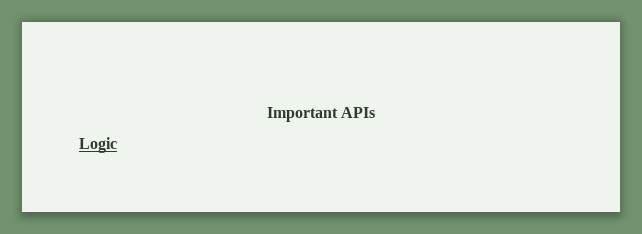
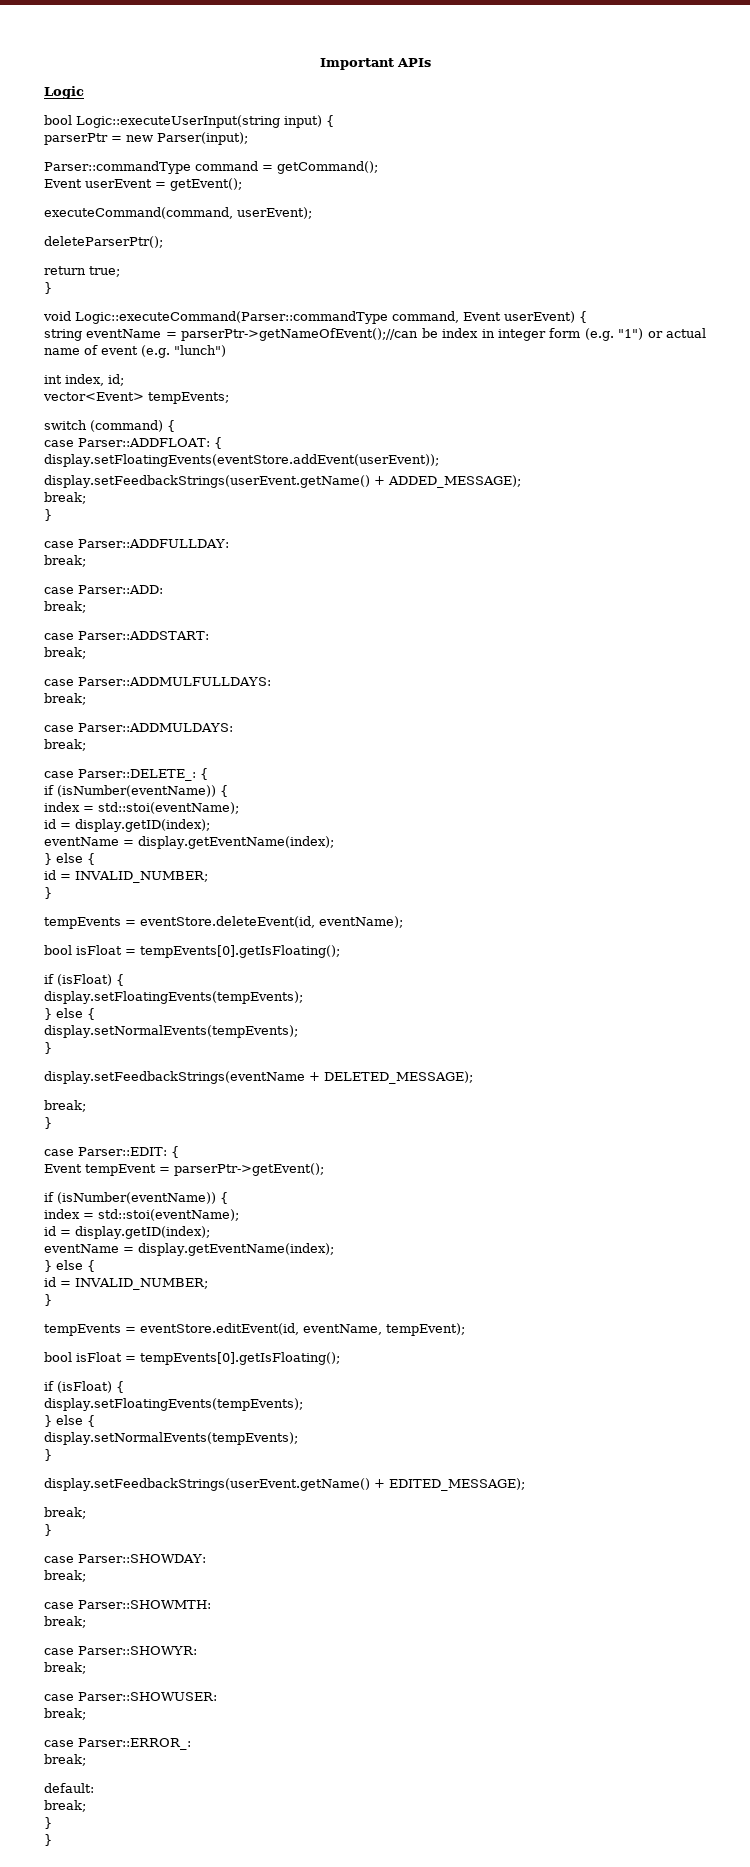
(117, 145) none -> [44,115,334,128] [44,132,248,145] [44,161,378,174] [44,178,242,191] [44,207,312,219] [44,236,163,248] [44,266,120,277] [44,282,52,294] [43,311,587,324] [44,328,706,341] [44,345,226,358] [44,374,124,386] [43,392,229,404] [44,420,175,432] [44,437,222,449] [44,454,439,467] [44,475,521,488] [44,492,86,504] [44,509,52,521] [44,539,229,548] [44,555,86,567] [44,585,163,594] [44,601,86,613] [44,631,209,640] [44,647,86,659] [44,677,271,686] [44,693,86,705] [44,723,233,732] [44,739,86,751] [44,768,208,781] [44,785,228,797] [44,802,239,814] [44,819,210,832] [44,836,334,849] [44,853,95,865] [44,870,208,883] [44,887,52,899] [44,916,403,929] [44,945,340,958] [44,974,124,986] [44,991,303,1004] [44,1008,95,1020] [44,1025,298,1038] [44,1042,52,1054] [44,1071,473,1084] [44,1100,86,1112] [44,1117,52,1129] [44,1146,179,1158] [44,1163,324,1176] [44,1192,228,1204] [44,1209,239,1221] [44,1226,210,1239] [44,1243,334,1256] [44,1260,95,1272] [44,1277,208,1290] [44,1294,52,1306] [44,1323,465,1336] [44,1352,340,1365] [44,1381,124,1393] [44,1398,303,1411] [44,1415,95,1427] [44,1432,298,1445] [44,1449,52,1461] [44,1478,525,1491] [44,1507,86,1519] [44,1524,52,1536] [44,1554,206,1563] [44,1570,86,1582] [44,1600,211,1609] [44,1616,86,1628] [44,1646,197,1655] [44,1662,86,1674] [44,1692,217,1701] [44,1708,86,1720] [44,1738,191,1750] [44,1754,86,1766] [44,1783,94,1793] [44,1800,86,1812] [44,1817,52,1829] [44,1834,52,1846] // bool Logic::executeUserInput(string input) { // parserPtr = new Parser(input); // Parser::commandType command = getCommand(); // Event userEvent = getEvent(); // executeCommand(command, userEvent); // deleteParserPtr(); // return true; // } // void Logic::executeCommand(Parser::commandType command, Event userEvent) { // string eventName = parserPtr->getNameOfEvent();//can be index in integer form (e.g. "1") or actual name of event (e.g. "lunch") // int index, id; // vector<Event> tempEvents; // switch (command) { // case Parser::ADDFLOAT: { // display.setFloatingEvents(eventStore.addEvent(userEvent)); // display.setFeedbackStrings(userEvent.getName() + ADDED_MESSAGE); // break; // } // case Parser::ADDFULLDAY: // break; // case Parser::ADD: // break; // case Parser::ADDSTART: // break; // case Parser::ADDMULFULLDAYS: // break; // case Parser::ADDMULDAYS: // break; // case Parser::DELETE_: { // if (isNumber(eventName)) { // index = std::stoi(eventName); // id = display.getID(index); // eventName = display.getEventName(index); // } else { // id = INVALID_NUMBER; // } // tempEvents = eventStore.deleteEvent(id, eventName); // bool isFloat = tempEvents[0].getIsFloating(); // if (isFloat) { // display.setFloatingEvents(tempEvents); // } else { // display.setNormalEvents(tempEvents); // } // display.setFeedbackStrings(eventName + DELETED_MESSAGE); // break; // } // case Parser::EDIT: { // Event tempEvent = parserPtr->getEvent(); // if (isNumber(eventName)) { // index = std::stoi(eventName); // id = display.getID(index); // eventName = display.getEventName(index); // } else { // id = INVALID_NUMBER; // } // tempEvents = eventStore.editEvent(id, eventName, tempEvent); // bool isFloat = tempEvents[0].getIsFloating(); // if (isFloat) { // display.setFloatingEvents(tempEvents); // } else { // display.setNormalEvents(tempEvents); // } // display.setFeedbackStrings(userEvent.getName() + EDITED_MESSAGE); // break; // } // case Parser::SHOWDAY: // break; // case Parser::SHOWMTH: // break; // case Parser::SHOWYR: // break; // case Parser::SHOWUSER: // break; // case Parser::ERROR_: // break; // default: // break; // } // }

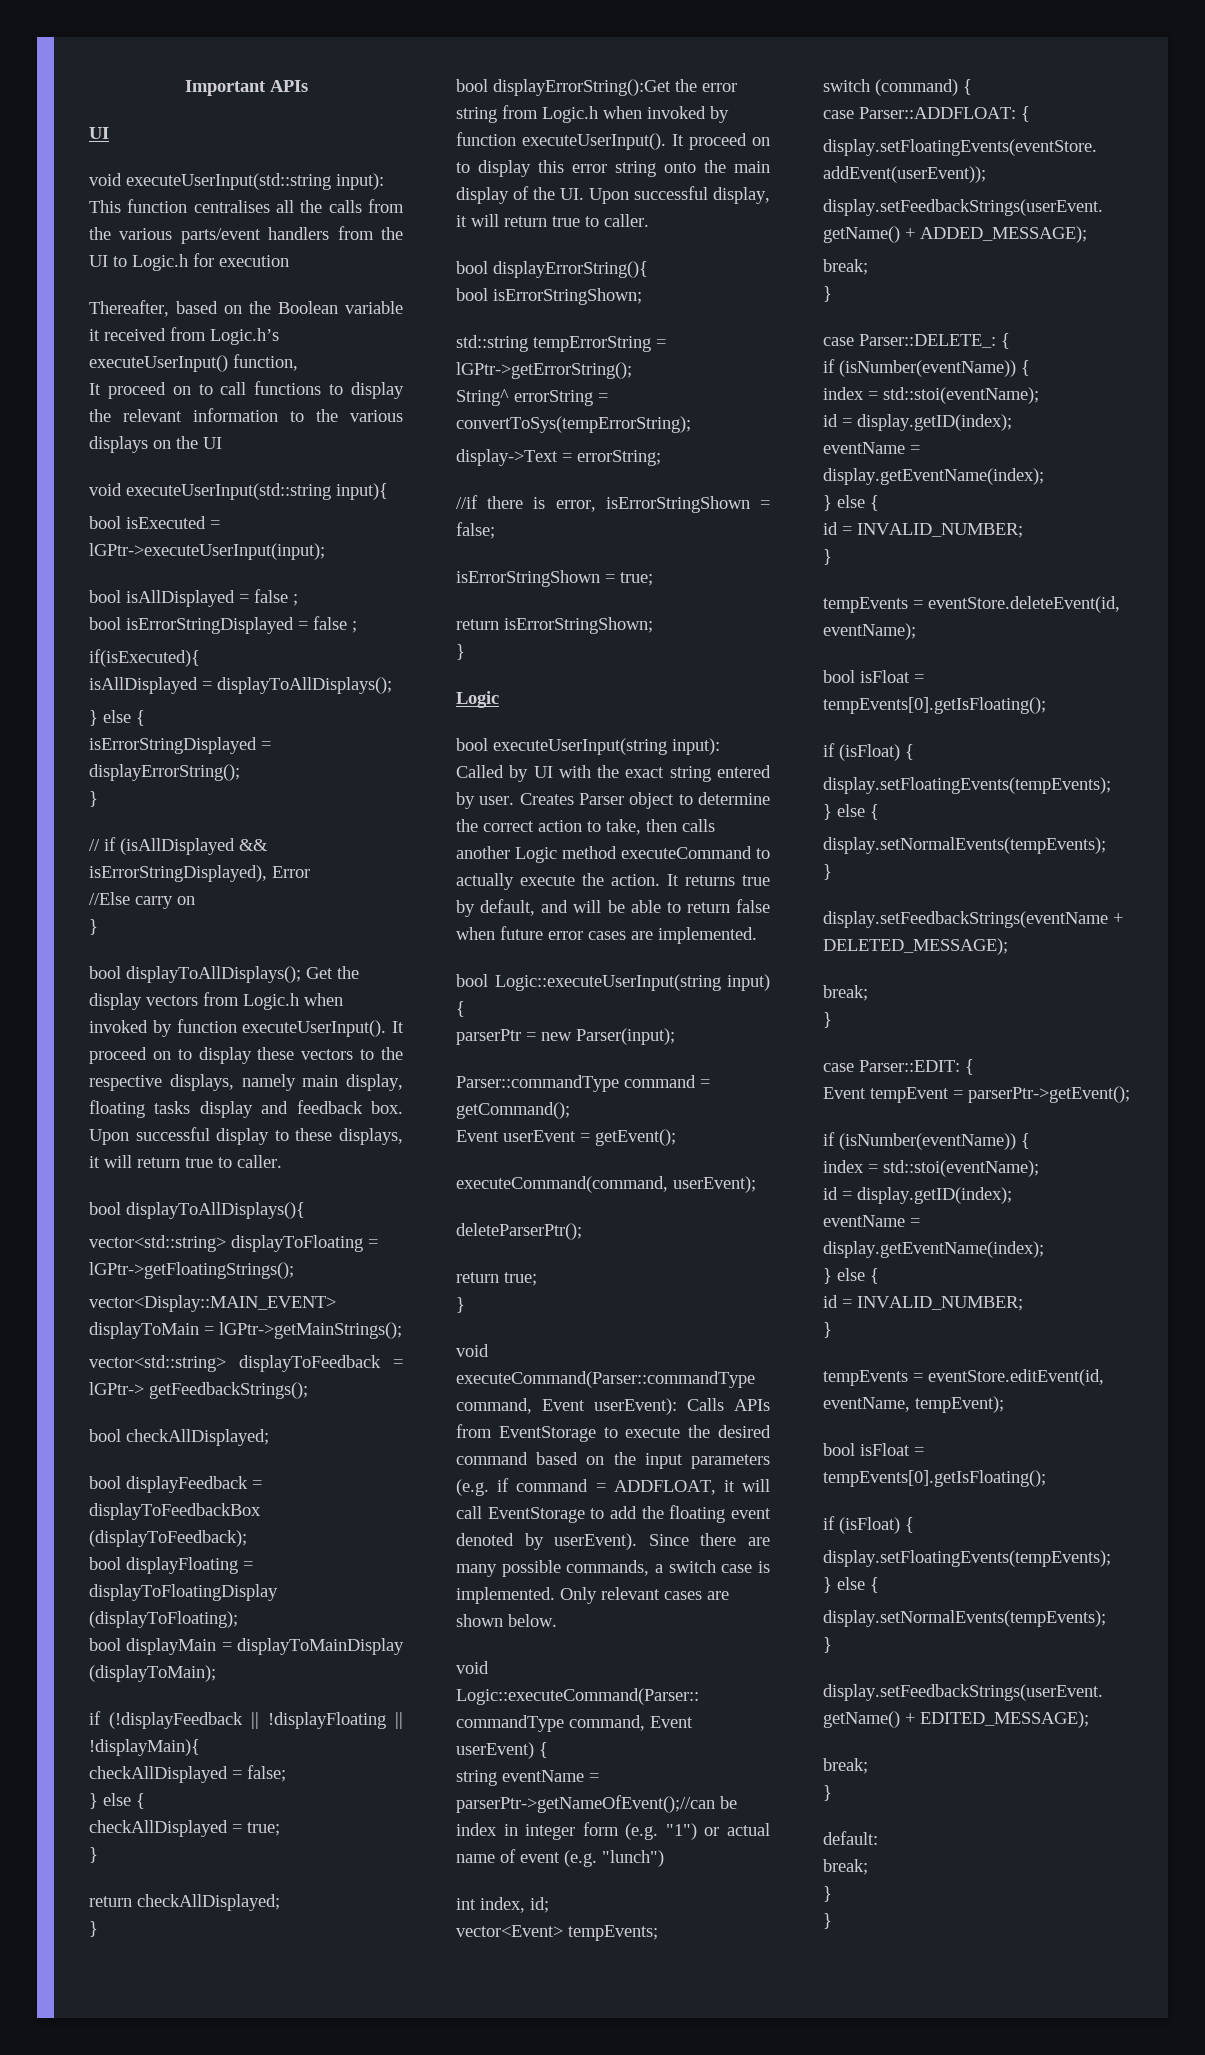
[44,86,84,99] Logic -> [89,127,109,139] [89,173,384,190] [89,199,405,213] [89,226,403,244] [89,253,289,271] [89,300,403,317] [89,327,279,345] [89,354,298,372] [89,381,404,399] [89,408,403,422] [89,436,222,453] [89,483,388,500] [89,516,220,529] [89,543,325,560] [89,589,298,607] [89,616,357,634] [89,649,200,667] [89,677,392,694] [89,710,145,726] [89,737,271,754] [89,764,240,781] [89,791,98,807] [89,837,268,855] [89,865,310,882] [89,892,195,909] [89,919,98,935] [89,966,359,983] [89,992,343,1010] [89,1019,404,1037] [89,1047,403,1064] [89,1074,403,1091] [89,1100,403,1118] [89,1127,403,1145] [89,1155,282,1168] [89,1202,305,1219] [89,1235,378,1252] [89,1262,294,1279] [89,1295,336,1312] [89,1322,402,1339] [89,1355,403,1372] [89,1382,308,1399] [89,1429,269,1446] [89,1476,262,1493] [89,1503,261,1520] [89,1530,247,1547] [89,1557,253,1574] [89,1584,278,1601] [89,1611,238,1628] [89,1638,404,1655] [89,1665,216,1682] [89,1711,403,1729] [89,1739,200,1756] [89,1765,286,1783] [89,1793,145,1809] [89,1820,280,1837] [89,1847,98,1863] [89,1894,280,1911] [89,1921,98,1937] [456,79,737,96] [456,105,729,123] [456,132,770,150] [456,160,770,177] [456,186,770,204] [456,214,649,227] [456,261,648,278] [456,288,642,305] [456,335,666,352] [456,362,632,379] [456,389,608,406] [456,416,691,433] [456,449,661,466] [456,495,770,513] [456,522,495,539] [456,570,653,587] [456,617,653,634] [456,644,465,660] [456,691,499,708] [456,738,720,755] [456,765,771,782] [456,792,770,809] [456,819,715,835] [456,846,770,863] [456,873,770,890] [456,899,770,917] [456,926,757,944] UI // void executeUserInput(std::string input): This function centralises all the calls from the various parts/event handlers from the UI to Logic.h for execution // Thereafter, based on the Boolean variable it received from Logic.h’s executeUserInput() function, // It proceed on to call functions to display the relevant information to the various displays on the UI // void executeUserInput(std::string input){ // bool isExecuted = lGPtr->executeUserInput(input); // bool isAllDisplayed = false ; // bool isErrorStringDisplayed = false ; // if(isExecuted){ // isAllDisplayed = displayToAllDisplays(); // } else { // isErrorStringDisplayed = displayErrorString(); // } // // if (isAllDisplayed && isErrorStringDisplayed), Error // //Else carry on // } // bool displayToAllDisplays(); Get the display vectors from Logic.h when invoked by function executeUserInput(). It proceed on to display these vectors to the respective displays, namely main display, floating tasks display and feedback box. Upon successful display to these displays, it will return true to caller. // bool displayToAllDisplays(){ // vector<std::string> displayToFloating = lGPtr->getFloatingStrings(); // vector<Display::MAIN_EVENT> displayToMain = lGPtr->getMainStrings(); // vector<std::string> displayToFeedback = lGPtr-> getFeedbackStrings(); // bool checkAllDisplayed; // bool displayFeedback = displayToFeedbackBox (displayToFeedback); // bool displayFloating = displayToFloatingDisplay (displayToFloating); // bool displayMain = displayToMainDisplay (displayToMain); // if (!displayFeedback || !displayFloating || !displayMain){ // checkAllDisplayed = false; // } else { // checkAllDisplayed = true; // } // return checkAllDisplayed; // } // bool displayErrorString():Get the error string from Logic.h when invoked by function executeUserInput(). It proceed on to display this error string onto the main display of the UI. Upon successful display, it will return true to caller. // bool displayErrorString(){ // bool isErrorStringShown; // std::string tempErrorString = lGPtr->getErrorString(); // String^ errorString = convertToSys(tempErrorString); // display->Text = errorString; // //if there is error, isErrorStringShown = false; // isErrorStringShown = true; // return isErrorStringShown; // } // Logic // bool executeUserInput(string input): Called by UI with the exact string entered by user. Creates Parser object to determine the correct action to take, then calls another Logic method executeCommand to actually execute the action. It returns true by default, and will be able to return false when future error cases are implemented.
(52, 288) none -> [456,1344,489,1357] [456,1371,755,1388] [456,1398,770,1415] [456,1424,771,1442] [456,1452,770,1469] [456,1478,770,1496] [456,1505,771,1523] [456,1533,770,1550] [456,1560,770,1577] [456,1587,729,1604] [456,1614,557,1627] // void executeCommand(Parser::commandType command, Event userEvent): Calls APIs from EventStorage to execute the desired command based on the input parameters (e.g. if command = ADDFLOAT, it will call EventStorage to add the floating event denoted by userEvent). Since there are many possible commands, a switch case is implemented. Only relevant cases are shown below.
[44,539,229,548] [44,555,86,567] [44,585,163,594] [44,601,86,613] [44,631,209,640] [44,647,86,659] [44,677,271,686] [44,693,86,705] [44,723,233,732] [44,739,86,751] // case Parser::ADDFULLDAY: // break; // case Parser::ADD: // break; // case Parser::ADDSTART: // break; // case Parser::ADDMULFULLDAYS: // break; // case Parser::ADDMULDAYS: // break; -> (832, 294) none
[44,1554,206,1563] [44,1570,86,1582] [44,1600,211,1609] [44,1616,86,1628] [44,1646,197,1655] [44,1662,86,1674] [44,1692,217,1701] [44,1708,86,1720] [44,1738,191,1750] [44,1754,86,1766] // case Parser::SHOWDAY: // break; // case Parser::SHOWMTH: // break; // case Parser::SHOWYR: // break; // case Parser::SHOWUSER: // break; // case Parser::ERROR_: // break; -> (832, 1793) none

